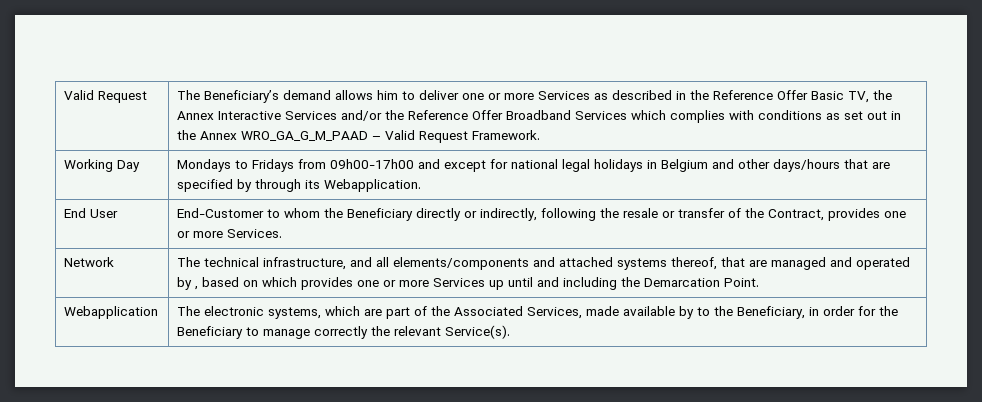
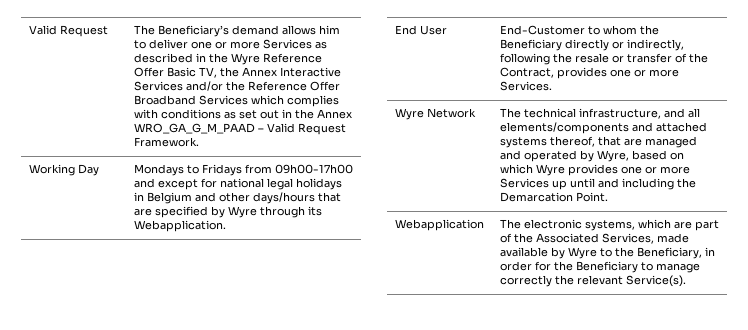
(710, 95) none -> [230,53,260,65] Wyre
(253, 185) none -> [227,206,257,218] Wyre
(283, 233) none -> [394,108,424,120] Wyre
[195,286,199,290] , -> [596,150,629,162] Wyre,
(298, 282) none -> [535,164,565,176] Wyre
(695, 312) none -> [567,247,597,259] Wyre

